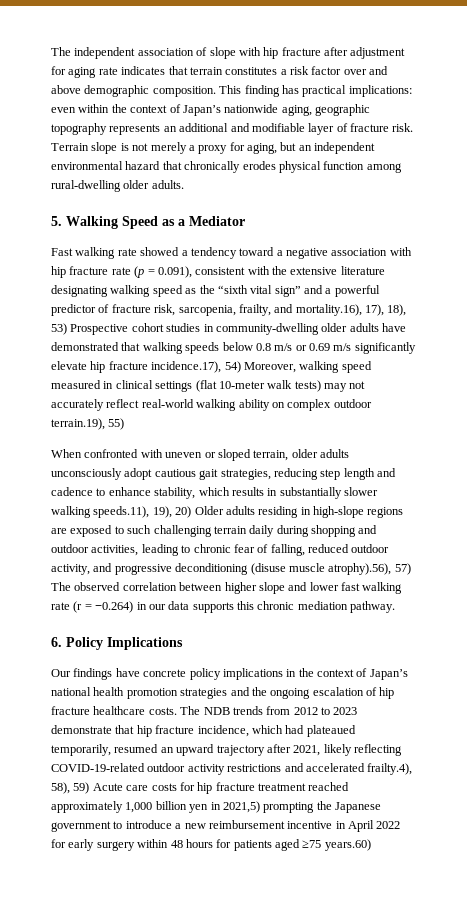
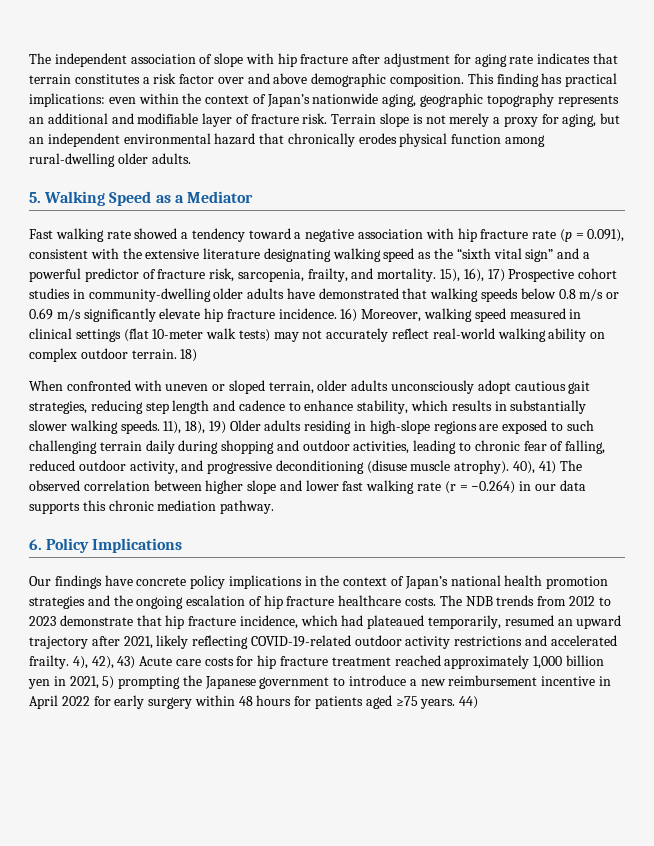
[295,304,407,316] [51,323,67,335] mortality.16), 17), 18), 53) -> [377,268,505,282] mortality. 15), 16), 17)
[151,361,241,373] incidence.17), 54) -> [278,308,358,322] incidence. 16)
[51,418,125,430] terrain.19), 55) -> [131,349,198,362] terrain. 18)
[93,506,192,518] speeds.11), 19), 20) -> [120,420,226,434] speeds. 11), 18), 19)
[328,563,411,575] atrophy).56), 57) -> [454,460,556,474] atrophy). 40), 41)
[367,763,413,775] [51,782,90,794] frailty.4), 58), 59) -> [29,655,136,669] frailty. 4), 42), 43)
[222,801,260,813] 2021,5) -> [69,676,115,689] 2021, 5)
[324,839,371,851] years.60) -> [420,696,479,709] years. 44)

